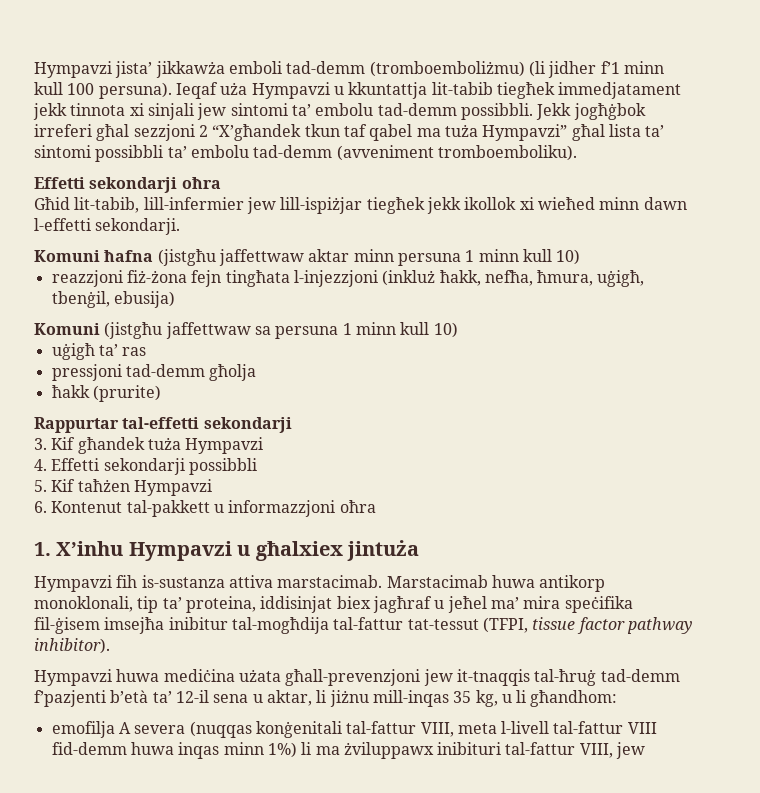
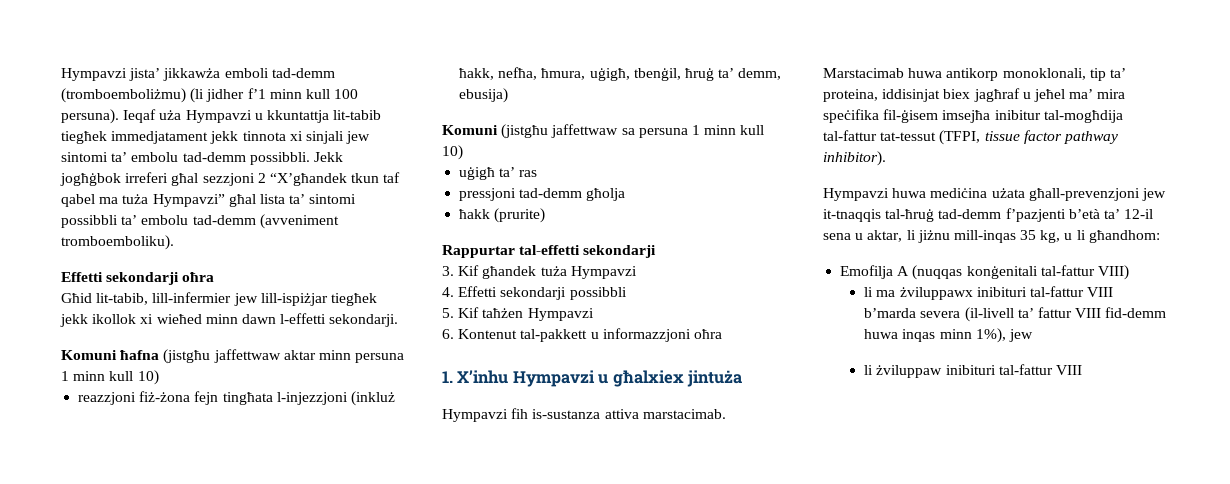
(110, 299) none -> [684,68,782,81] ħruġ ta’ demm,
[51,721,657,738] [51,742,646,759] emofilja A severa (nuqqas konġenitali tal-fattur VIII, meta l-livell tal-fattur VIII fid-demm huwa inqas minn 1%) li ma żviluppawx inibituri tal-fattur VIII, jew -> [840,265,1129,280] [864,286,1114,300] [864,307,1167,322] [864,328,1034,343] [864,364,1083,378] Emofilja A (nuqqas konġenitali tal-fattur VIII) // li ma żviluppawx inibituri tal-fattur VIII b’marda severa (il-livell ta’ fattur VIII fid-demm huwa inqas minn 1%), jew // li żviluppaw inibituri tal-fattur VIII

